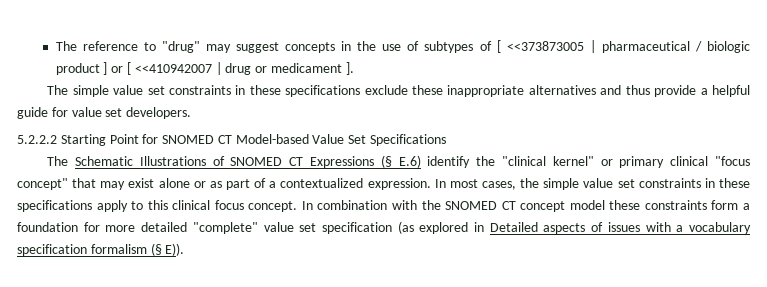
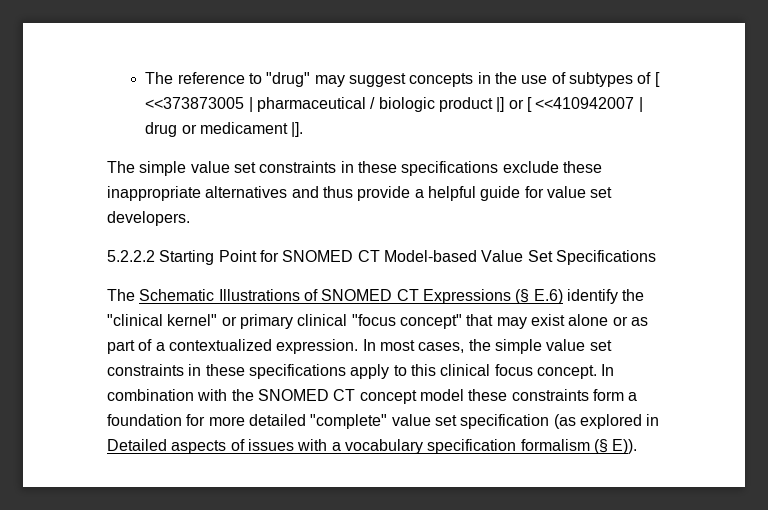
[103,62,108,75] ] -> [496,97,505,112] |]
[345,62,354,75] ]. -> [291,122,304,137] |].

